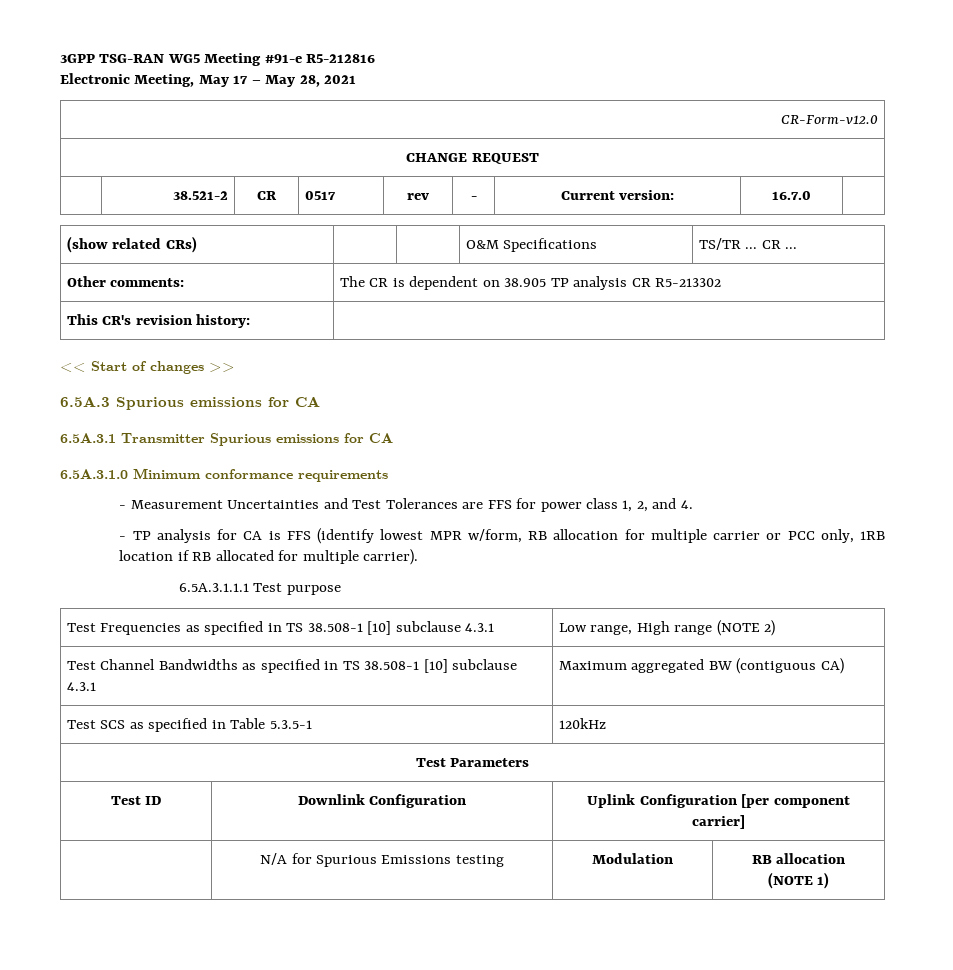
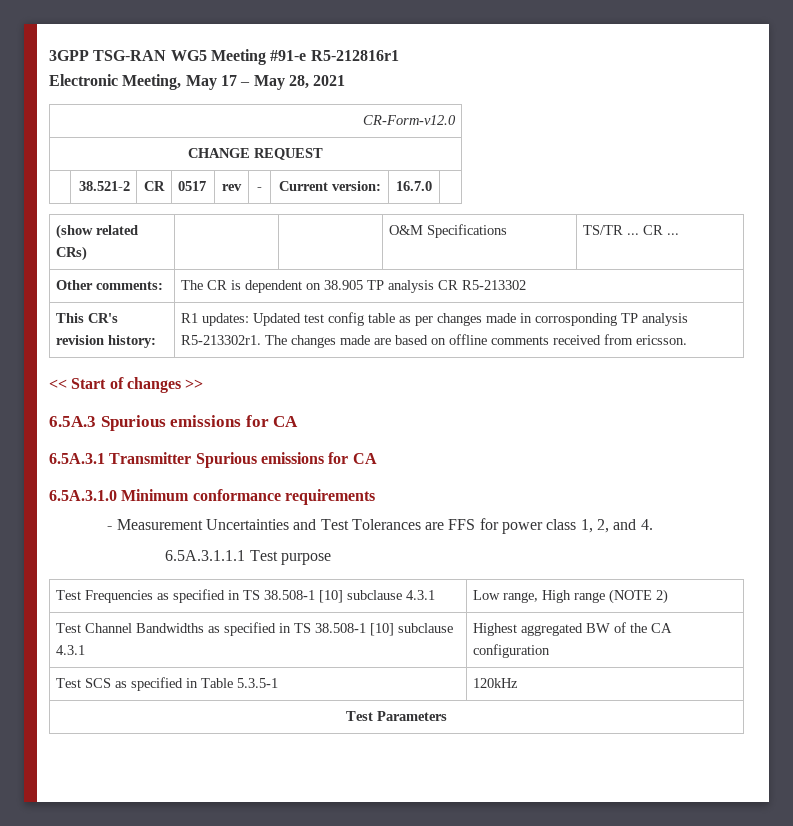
[306,54,376,63] R5-212816 -> [310,50,399,61] R5-212816r1
(251, 321) none -> [180,312,688,326] [180,334,687,348] R1 updates: Updated test config table as per changes made in corrosponding TP analysis R5-213302r1. The changes made are based on offline comments received from ericsson.
[119,528,886,544] [119,549,419,565] // - TP analysis for CA is FFS (identify lowest MPR w/form, RB allocation for multiple carrier or PCC only, 1RB location if RB allocated for multiple carrier). -> (653, 524) none
[558,661,627,670] Maximum -> [472,623,517,636] Highest
[736,658,844,674] (contiguous CA) -> [613,622,672,633] [472,644,550,658] of the CA configuration
[110,796,162,805] [297,794,467,808] [587,794,850,808] [692,815,745,829] [260,853,504,867] [592,853,673,864] [751,853,846,864] [767,872,830,889] // Test ID | Downlink Configuration | Uplink Configuration [per component carrier] // | N/A for Spurious Emissions testing | Modulation | RB allocation // (NOTE 1) -> (447, 716) none

